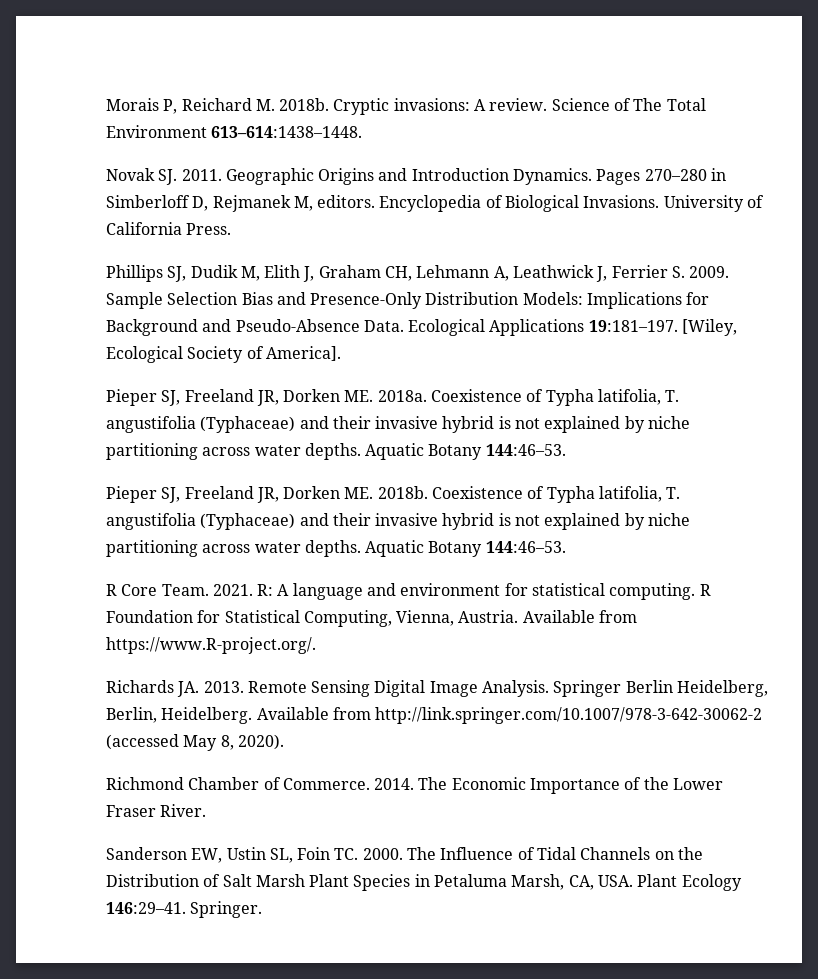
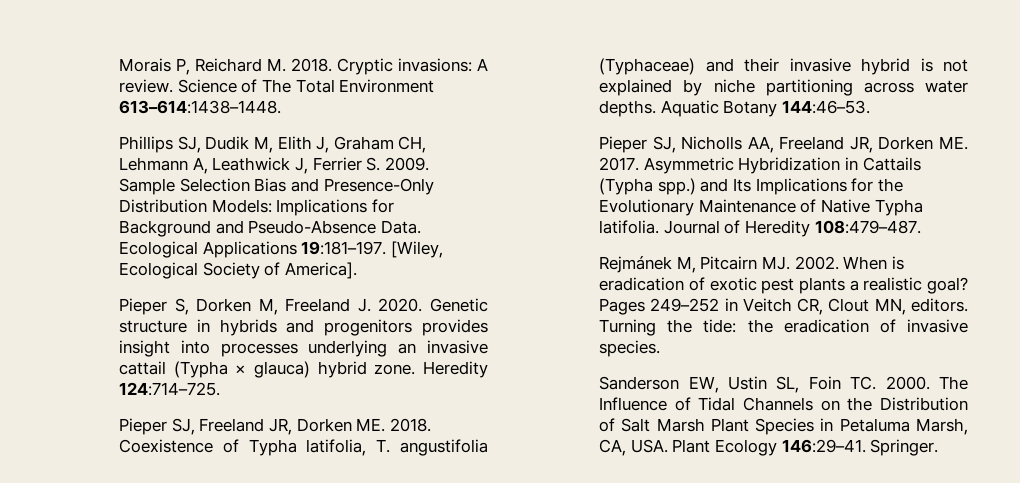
[279,98,330,111] 2018b. -> [291,58,333,72] 2018.
[105,168,727,185] [105,195,765,212] [105,222,232,235] // Novak SJ. 2011. Geographic Origins and Introduction Dynamics. Pages 270–280 in Simberloff D, Rejmanek M, editors. Encyclopedia of Biological Invasions. University of California Press. -> (282, 107) none
[105,389,427,406] // Pieper SJ, Freeland JR, Dorken ME. 2018a. -> [119,298,489,315] [119,319,488,336] [119,340,489,357] [119,361,488,378] [119,382,221,396] [119,418,431,435] // Pieper S, Dorken M, Freeland J. 2020. Genetic structure in hybrids and progenitors provides insight into processes underlying an invasive cattail (Typha × glauca) hybrid zone. Heredity 124:714–725. // Pieper SJ, Freeland JR, Dorken ME. 2018.
[184,486,681,503] [105,513,691,530] [105,540,566,557] [105,583,711,600] [105,610,638,627] [105,637,316,654] [105,680,769,697] [105,707,763,724] [105,734,284,751] [105,777,724,794] [105,804,207,817] Freeland JR, Dorken ME. 2018b. Coexistence of Typha latifolia, T. angustifolia (Typhaceae) and their invasive hybrid is not explained by niche partitioning across water depths. Aquatic Botany 144:46–53. // R Core Team. 2021. R: A language and environment for statistical computing. R Foundation for Statistical Computing, Vienna, Austria. Available from https://www.R-project.org/. // Richards JA. 2013. Remote Sensing Digital Image Analysis. Springer Berlin Heidelberg, Berlin, Heidelberg. Available from http://link.springer.com/10.1007/978-3-642-30062-2 (accessed May 8, 2020). // Richmond Chamber of Commerce. 2014. The Economic Importance of the Lower Fraser River. -> [681,136,968,153] [599,157,921,174] [599,178,903,195] [599,199,923,216] [599,220,921,237] [599,256,904,273] [599,277,968,294] [599,298,968,315] [599,319,968,336] [599,340,661,357] Nicholls AA, Freeland JR, Dorken ME. 2017. Asymmetric Hybridization in Cattails (Typha spp.) and Its Implications for the Evolutionary Maintenance of Native Typha latifolia. Journal of Heredity 108:479–487. // Rejmánek M, Pitcairn MJ. 2002. When is eradication of exotic pest plants a realistic goal? Pages 249–252 in Veitch CR, Clout MN, editors. Turning the tide: the eradication of invasive species.

